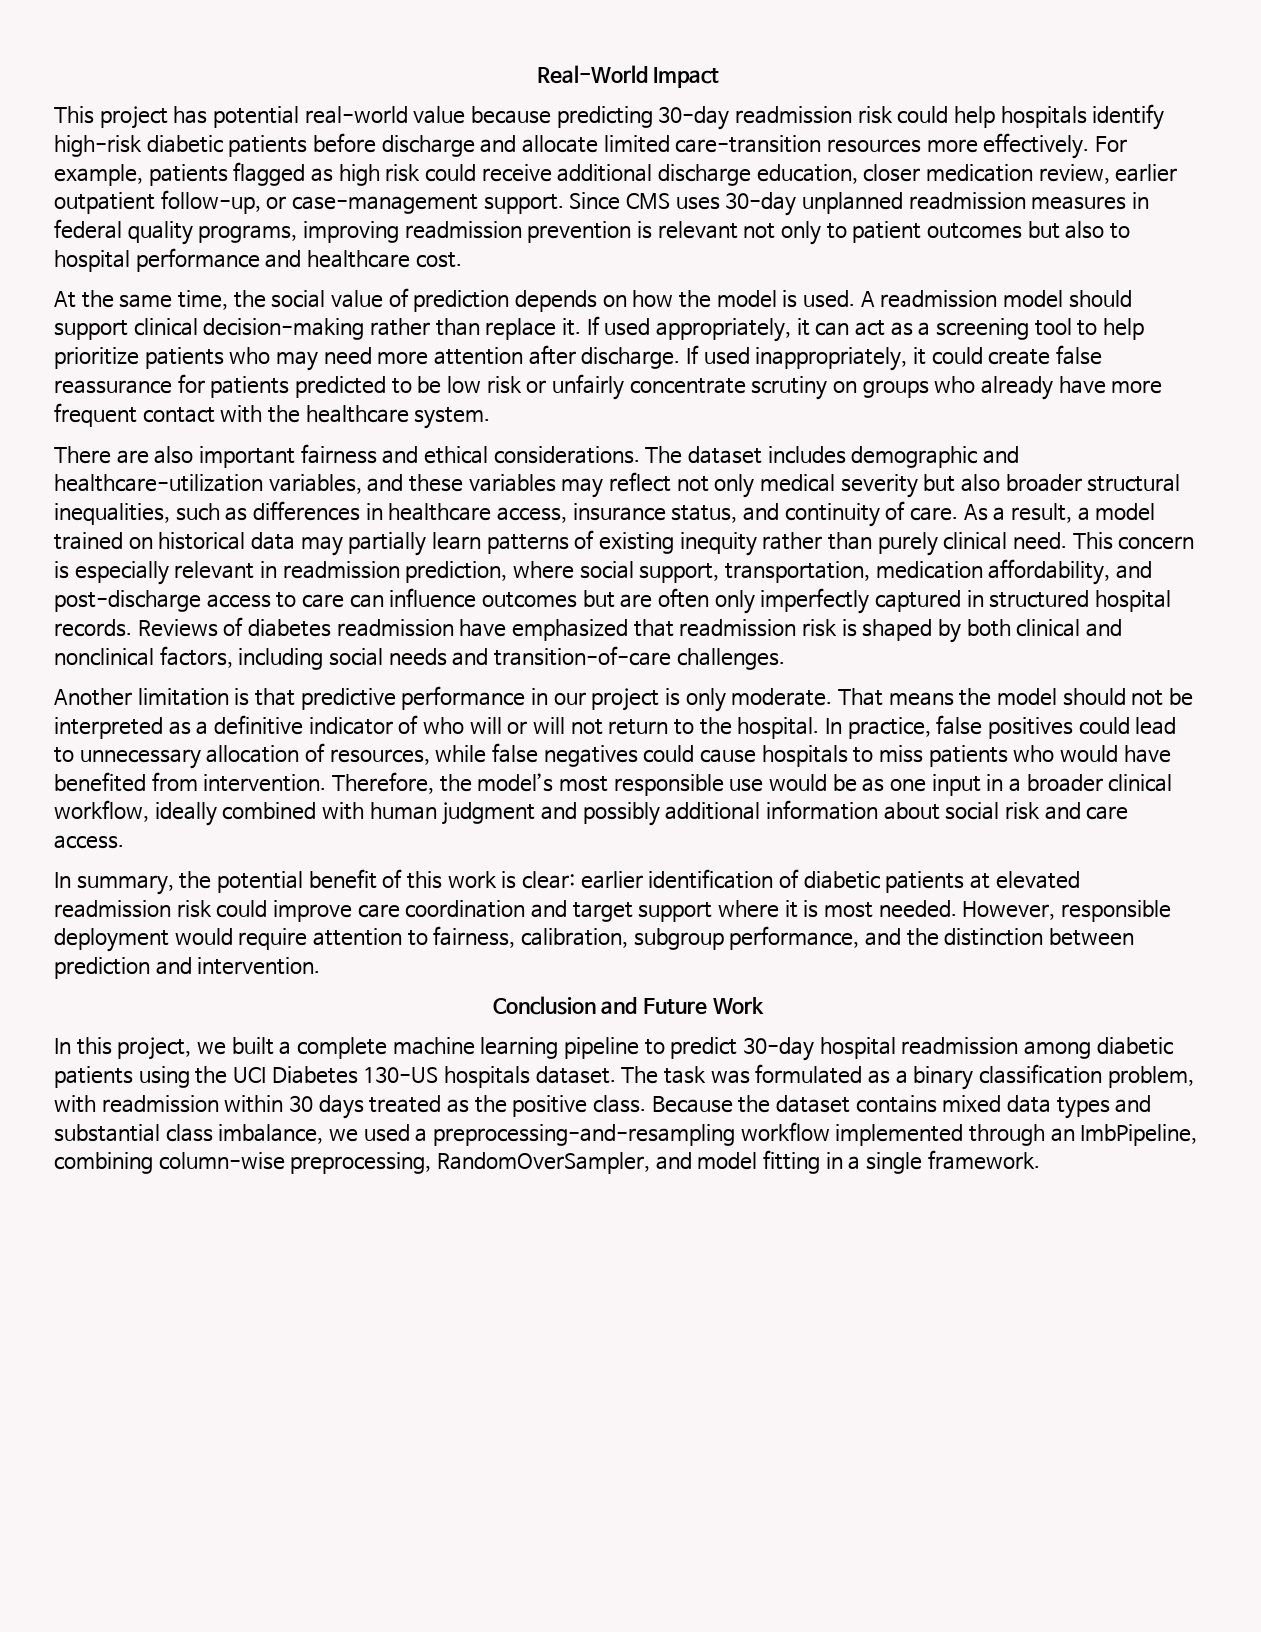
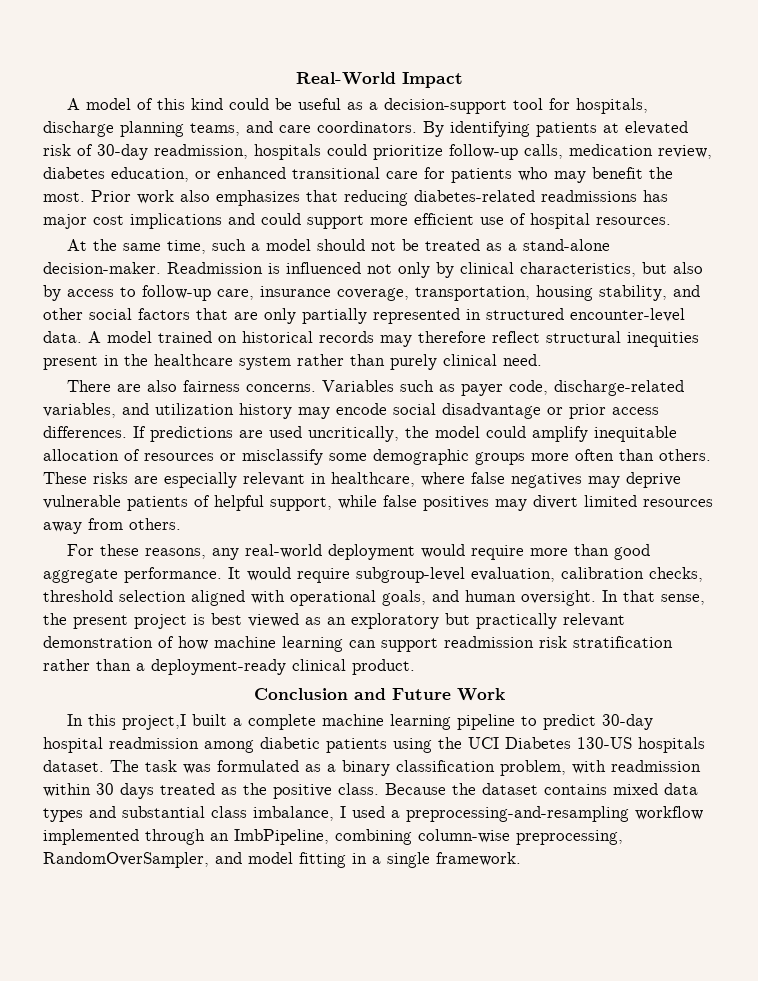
[54,104,1165,130] [54,133,1127,159] [54,162,1178,186] [54,190,1149,216] [54,219,1130,245] [54,248,462,272] [54,288,1132,312] [54,316,1144,342] [54,345,1102,371] [54,374,1163,400] [54,403,491,429] [54,444,1019,468] [54,472,1181,498] [54,501,1156,527] [54,530,757,556] This project has potential real-world value because predicting 30-day readmission risk could help hospitals identify high-risk diabetic patients before discharge and allocate limited care-transition resources more effectively. For example, patients flagged as high risk could receive additional discharge education, closer medication review, earlier outpatient follow-up, or case-management support. Since CMS uses 30-day unplanned readmission measures in federal quality programs, improving readmission prevention is relevant not only to patient outcomes but also to hospital performance and healthcare cost. // At the same time, the social value of prediction depends on how the model is used. A readmission model should support clinical decision-making rather than replace it. If used appropriately, it can act as a screening tool to help prioritize patients who may need more attention after discharge. If used inappropriately, it could create false reassurance for patients predicted to be low risk or unfairly concentrate scrutiny on groups who already have more frequent contact with the healthcare system. // There are also important fairness and ethical considerations. The dataset includes demographic and healthcare-utilization variables, and these variables may reflect not only medical severity but also broader structural inequalities, such as differences in healthcare access, insurance status, and continuity of care. As a result, a model trained on historical data may partially learn patterns of existing inequity -> [67,98,649,114] [43,121,688,137] [43,144,712,160] [43,167,673,183] [43,190,668,206] [43,213,671,229] [67,239,611,254] [43,262,703,278] [43,285,700,301] [43,308,685,324] [43,331,699,347] [43,354,291,370] A model of this kind could be useful as a decision-support tool for hospitals, discharge planning teams, and care coordinators. By identifying patients at elevated risk of 30-day readmission, hospitals could prioritize follow-up calls, medication review, diabetes education, or enhanced transitional care for patients who may benefit the most. Prior work also emphasizes that reducing diabetes-related readmissions has major cost implications and could support more efficient use of hospital resources. // At the same time, such a model should not be treated as a stand-alone decision-maker. Readmission is influenced not only by clinical characteristics, but also by access to follow-up care, insurance coverage, transportation, housing stability, and other social factors that are only partially represented in structured encounter-level data. A model trained on historical records may therefore reflect structural inequities present in the healthcare system
[1072,532,1195,550] [54,559,1152,585] [54,588,1171,614] [54,617,1122,643] [54,646,785,670] [54,686,1193,712] [54,715,1177,739] [54,743,1171,769] [54,772,1173,796] [54,800,1129,826] [54,835,124,849] [54,869,1080,895] [54,900,1171,922] [54,926,1134,952] [54,957,321,979] This concern is especially relevant in readmission prediction, where social support, transportation, medication affordability, and post-discharge access to care can influence outcomes but are often only imperfectly captured in structured hospital records. Reviews of diabetes readmission have emphasized that readmission risk is shaped by both clinical and nonclinical factors, including social needs and transition-of-care challenges. // Another limitation is that predictive performance in our project is only moderate. That means the model should not be interpreted as a definitive indicator of who will or will not return to the hospital. In practice, false positives could lead to unnecessary allocation of resources, while false negatives could cause hospitals to miss patients who would have benefited from intervention. Therefore, the model’s most responsible use would be as one input in a broader clinical workflow, ideally combined with human judgment and possibly additional information about social risk and care access. // In summary, the potential benefit of this work is clear: earlier identification of diabetic patients at elevated readmission risk could improve care coordination and target support where it is most needed. However, responsible deployment would require attention to fairness, calibration, subgroup performance, and the distinction between prediction and intervention. -> [67,380,685,396] [43,403,659,419] [43,426,677,442] [43,449,711,465] [43,472,681,488] [43,495,713,511] [43,518,181,534] [67,544,651,560] [43,567,703,583] [43,590,705,606] [43,613,625,629] [43,636,673,652] [43,659,415,675] // There are also fairness concerns. Variables such as payer code, discharge-related variables, and utilization history may encode social disadvantage or prior access differences. If predictions are used uncritically, the model could amplify inequitable allocation of resources or misclassify some demographic groups more often than others. These risks are especially relevant in healthcare, where false negatives may deprive vulnerable patients of helpful support, while false positives may divert limited resources away from others. // For these reasons, any real-world deployment would require more than good aggregate performance. It would require subgroup-level evaluation, calibration checks, threshold selection aligned with operational goals, and human oversight. In that sense, the present project is best viewed as an exploratory but practically relevant demonstration of how machine learning can support readmission risk stratification rather than a deployment-ready clinical product.
[117,1037,226,1060] project, we -> [122,714,187,730] project,I
[328,1129,358,1142] we -> [340,806,346,818] I

